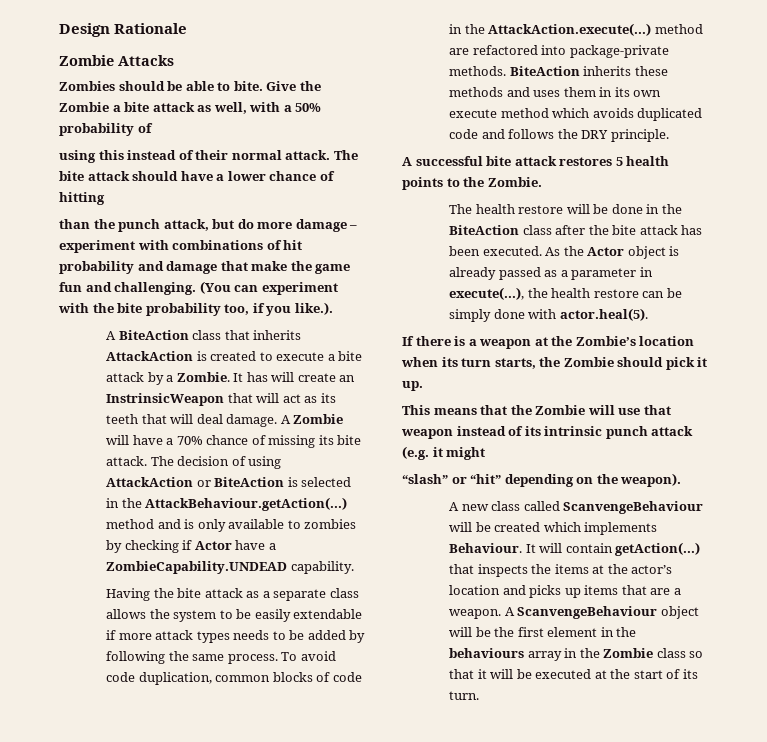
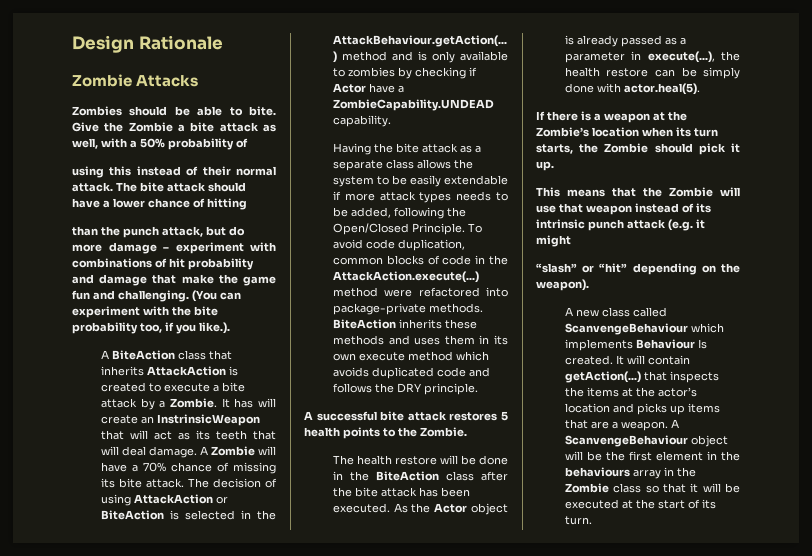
[307,630,366,643] [106,651,278,664] added by following the same process. -> [350,207,466,219] [332,223,465,235] added, following the Open/Closed Principle.
[449,48,470,55] are -> [384,289,413,297] were
[449,522,658,535] [449,543,523,553] will be created which implements Behaviour. -> [690,323,724,333] [564,339,707,351] [564,355,613,365] which implements Behaviour Is created.

